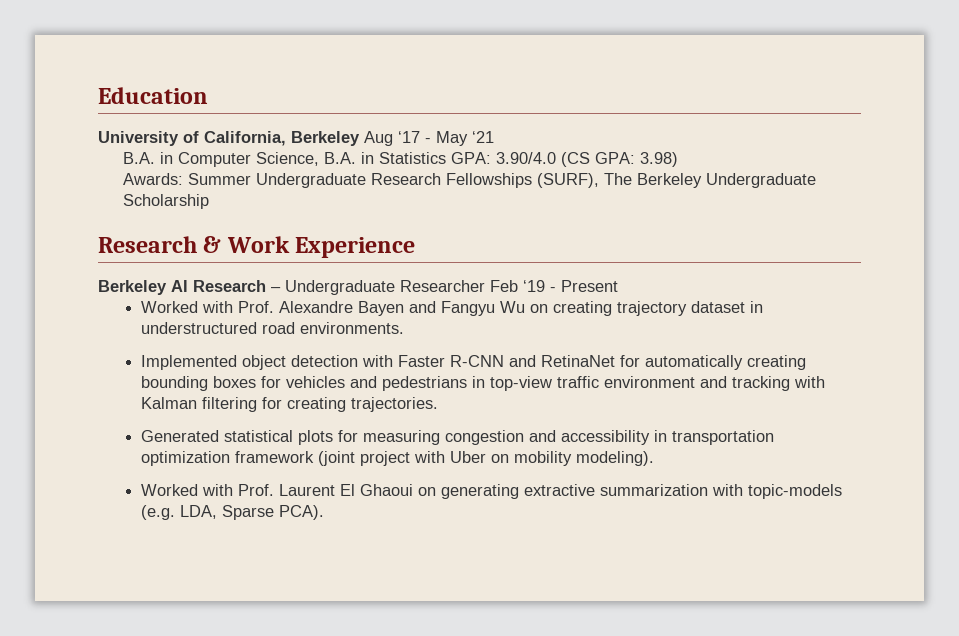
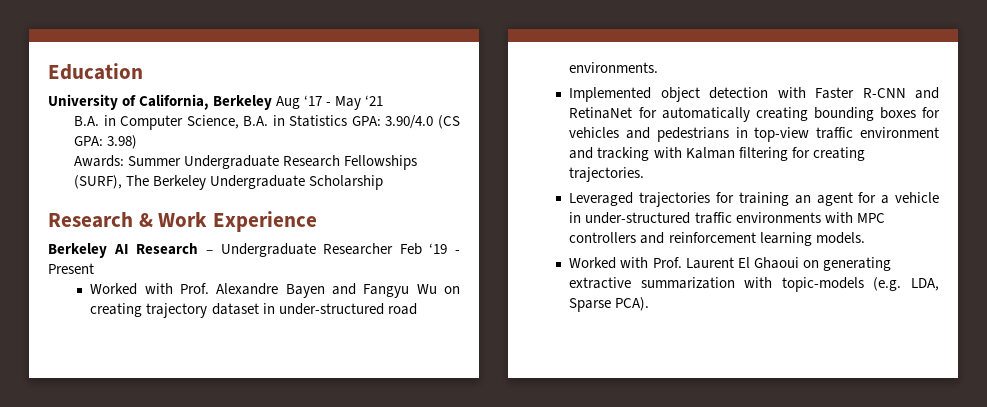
[140,322,257,334] understructured -> [278,303,384,315] under-structured
[140,430,774,445] [140,451,654,466] Generated statistical plots for measuring congestion and accessibility in transportation optimization framework (joint project with Uber on mobility modeling). -> [569,192,939,207] [569,212,885,224] [569,232,865,246] Leveraged trajectories for training an agent for a vehicle in under-structured traffic environments with MPC controllers and reinforcement learning models.

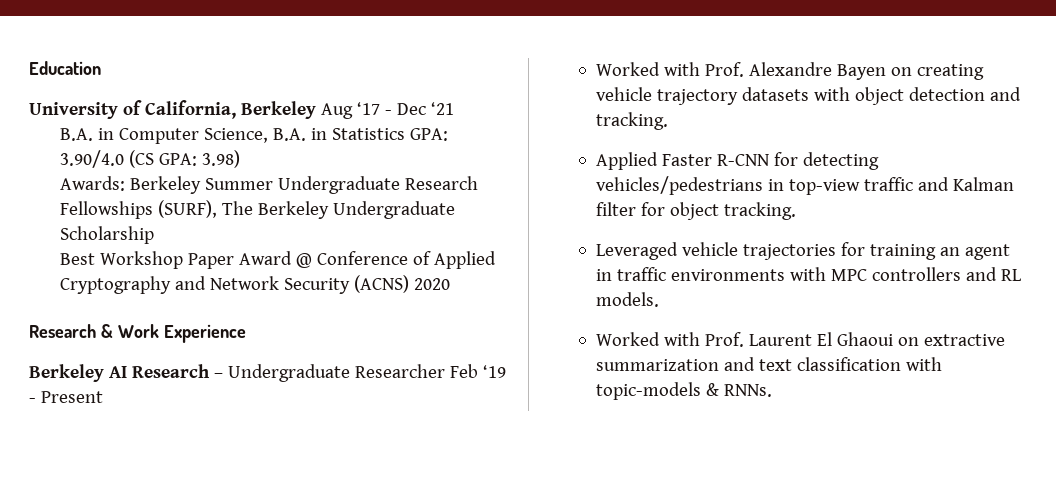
[335,96,362,110] May -> [396,103,426,115] Dec
(124, 161) none -> [130,176,202,194] Berkeley
(384, 182) none -> [60,251,497,269] [60,275,451,294] // Best Workshop Paper Award @ Conference of Applied Cryptography and Network Security (ACNS) 2020
[332,283,460,298] [90,303,417,318] [569,62,659,73] [569,87,939,102] [569,107,940,122] [569,127,939,142] [569,147,865,161] [569,167,645,182] and Fangyu Wu on creating trajectory dataset in under-structured road environments. // Implemented object detection with Faster R-CNN and RetinaNet for automatically creating bounding boxes for vehicles and pedestrians in top-view traffic environment and tracking with Kalman filtering for creating trajectories. -> [890,64,984,80] [595,87,1021,105] [595,112,668,130] [595,152,879,170] [595,176,1014,195] [595,202,796,220] on creating vehicle trajectory datasets with object detection and tracking. // Applied Faster R-CNN for detecting vehicles/pedestrians in top-view traffic and Kalman filter for object tracking.
(634, 199) none -> [681,242,738,256] vehicle
[858,192,939,204] [569,212,691,224] for a vehicle in under-structured -> [595,269,612,281] in
[668,232,812,246] reinforcement learning -> [1000,269,1021,281] RL
[822,257,891,271] generating -> (919, 341) none
[744,277,939,292] [569,297,650,312] with topic-models (e.g. LDA, Sparse PCA). -> [723,357,942,371] [595,382,772,400] and text classification with topic-models & RNNs.

